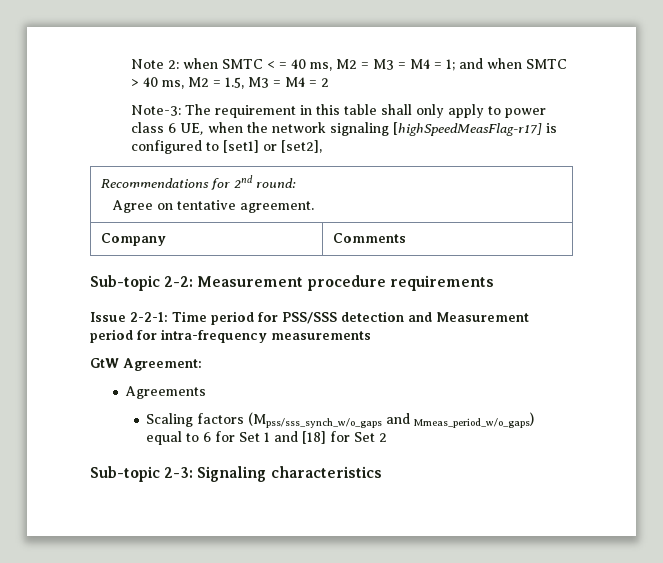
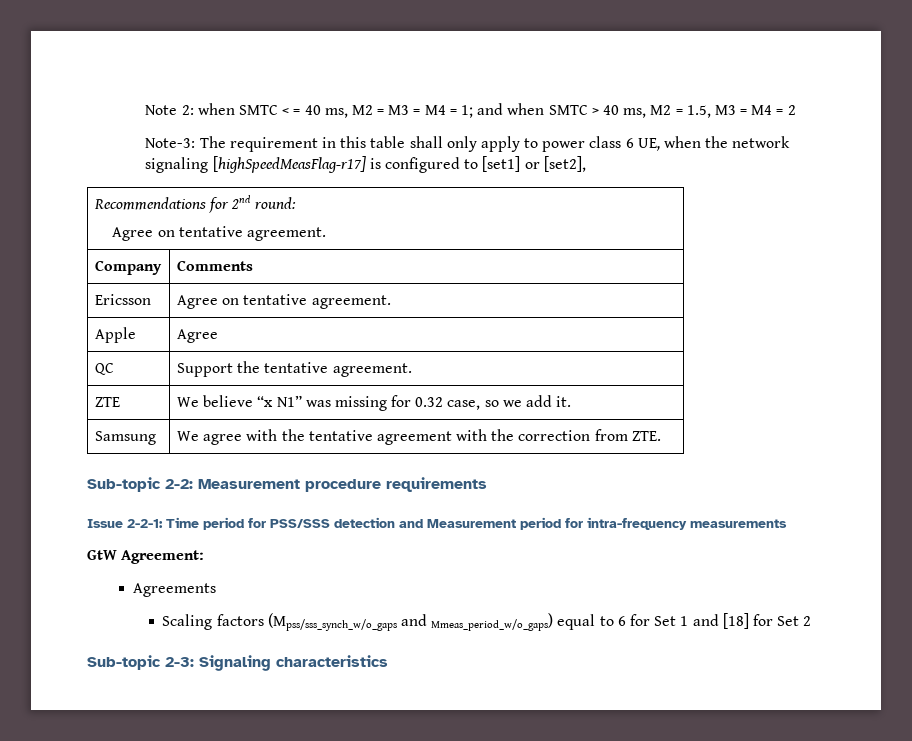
(406, 238) none -> [94,294,151,305] [176,294,391,309] [94,327,136,343] [176,329,218,343] [94,363,114,375] [176,361,412,377] [94,397,120,407] [176,395,572,411] [94,431,156,445] [176,429,661,445] // Ericsson | Agree on tentative agreement. // Apple | Agree // QC | Support the tentative agreement. // ZTE | We believe “x N1” was missing for 0.32 case, so we add it. // Samsung | We agree with the tentative agreement with the correction from ZTE.

